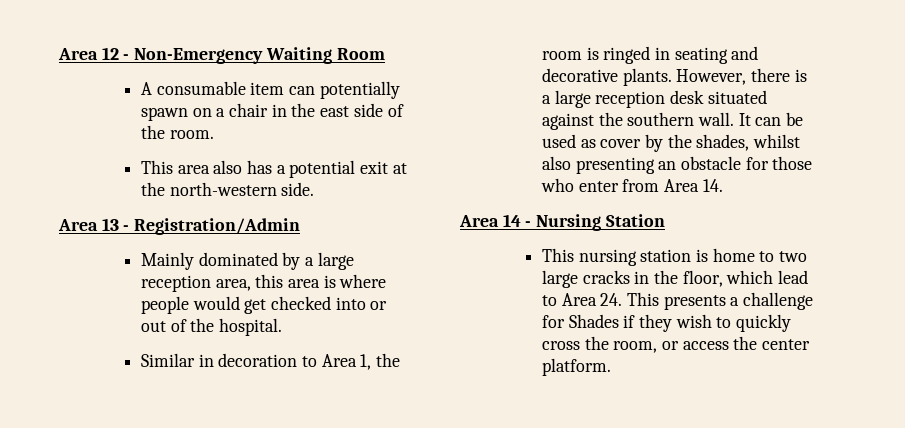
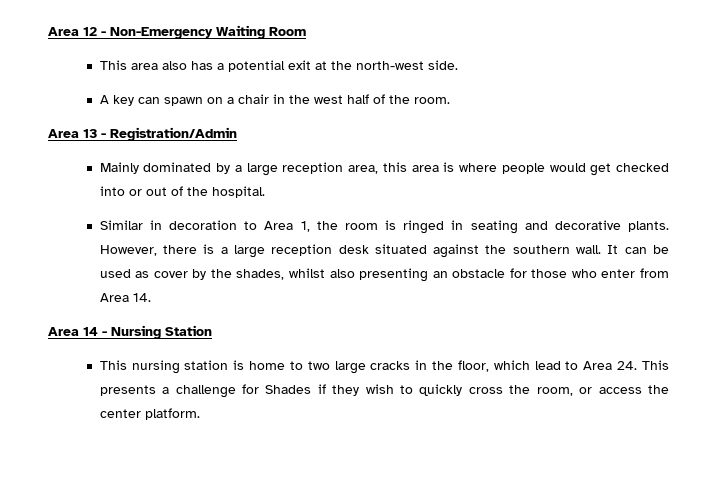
[140,81,400,99] [140,103,404,121] [140,125,214,139] // A consumable item can potentially spawn on a chair in the east side of the room. -> (306, 31) none
[169,182,277,196] north-western -> [355,61,424,70] north-west
(315, 189) none -> [99,94,450,106] // A key can spawn on a chair in the west half of the room.

